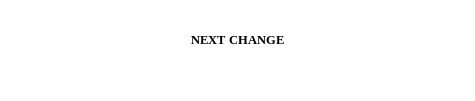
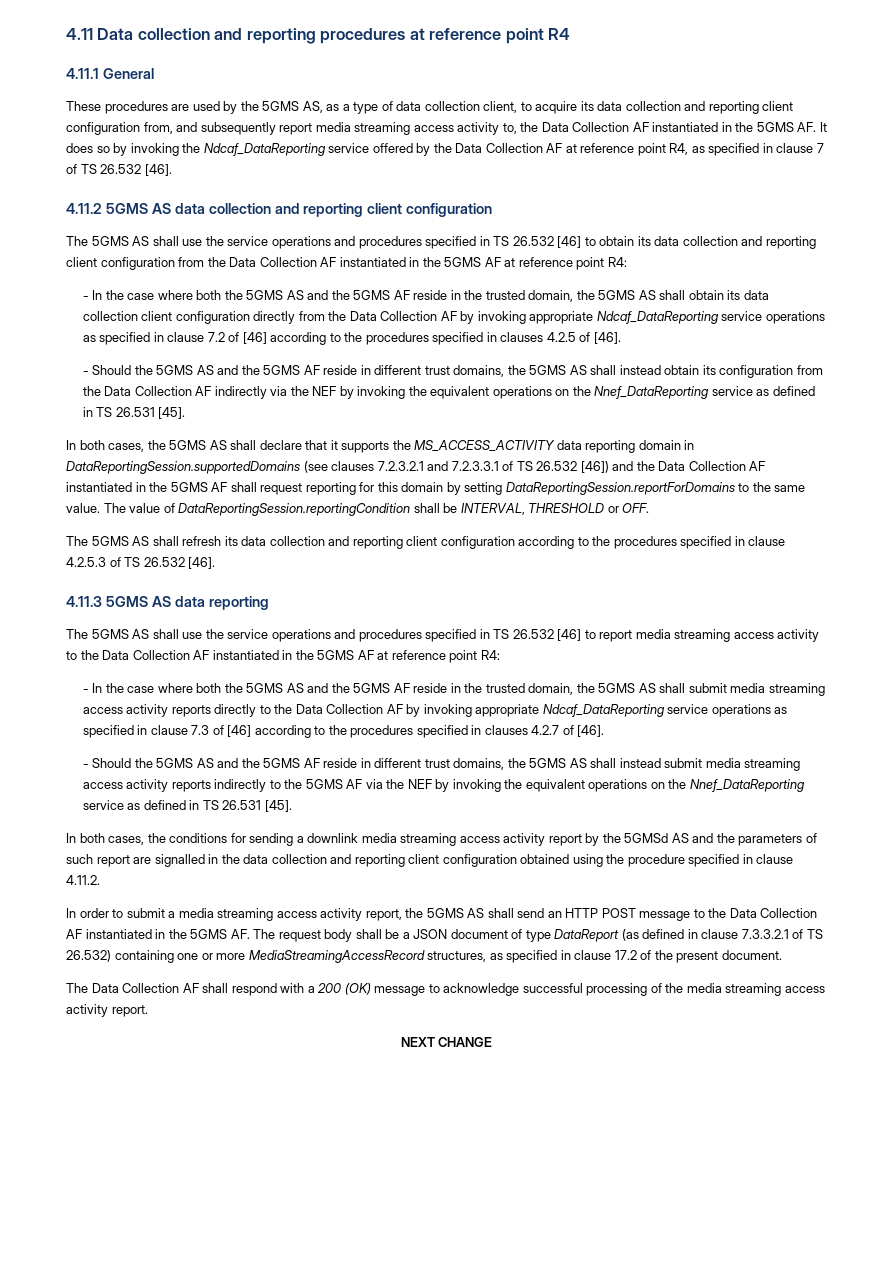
(191, 40) none -> [66,28,571,44] [66,68,154,79] [66,101,794,114] [66,122,827,135] [66,143,824,156] [66,164,172,176] [66,203,493,217] [66,236,816,249] [66,257,627,270] [82,290,769,302] [82,311,825,324] [82,332,621,345] [82,365,823,378] [82,386,815,399] [82,407,186,419] [66,440,695,453] [66,461,766,474] [66,482,806,495] [66,503,650,516] [66,536,786,549] [66,557,216,569] [66,596,269,610] [66,629,820,642] [66,650,500,663] [82,683,825,696] [82,704,788,717] [82,725,605,738] [82,758,801,771] [82,779,805,792] [82,800,292,812] [66,833,817,846] [66,854,794,867] [66,875,100,885] [66,908,818,921] [66,929,823,942] [66,950,782,963] [66,983,825,996] [66,1004,148,1017] 4.11 Data collection and reporting procedures at reference point R4 // 4.11.1 General // These procedures are used by the 5GMS AS, as a type of data collection client, to acquire its data collection and reporting client configuration from, and subsequently report media streaming access activity to, the Data Collection AF instantiated in the 5GMS AF. It does so by invoking the Ndcaf_DataReporting service offered by the Data Collection AF at reference point R4, as specified in clause 7 of TS 26.532 [46]. // 4.11.2 5GMS AS data collection and reporting client configuration // The 5GMS AS shall use the service operations and procedures specified in TS 26.532 [46] to obtain its data collection and reporting client configuration from the Data Collection AF instantiated in the 5GMS AF at reference point R4: // - In the case where both the 5GMS AS and the 5GMS AF reside in the trusted domain, the 5GMS AS shall obtain its data collection client configuration directly from the Data Collection AF by invoking appropriate Ndcaf_DataReporting service operations as specified in clause 7.2 of [46] according to the procedures specified in clauses 4.2.5 of [46]. // - Should the 5GMS AS and the 5GMS AF reside in different trust domains, the 5GMS AS shall instead obtain its configuration from the Data Collection AF indirectly via the NEF by invoking the equivalent operations on the Nnef_DataReporting service as defined in TS 26.531 [45]. // In both cases, the 5GMS AS shall declare that it supports the MS_ACCESS_ACTIVITY data reporting domain in DataReportingSession.supportedDomains (see clauses 7.2.3.2.1 and 7.2.3.3.1 of TS 26.532 [46]) and the Data Collection AF instantiated in the 5GMS AF shall request reporting for this domain by setting DataReportingSession.reportForDomains to the same value. The value of DataReportingSession.reportingCondition shall be INTERVAL, THRESHOLD or OFF. // The 5GMS AS shall refresh its data collection and reporting client configuration according to the procedures specified in clause 4.2.5.3 of TS 26.532 [46]. // 4.11.3 5GMS AS data reporting // The 5GMS AS shall use the service operations and procedures specified in TS 26.532 [46] to report media streaming access activity to the Data Collection AF instantiated in the 5GMS AF at reference point R4: // - In the case where both the 5GMS AS and the 5GMS AF reside in the trusted domain, the 5GMS AS shall submit media streaming access activity reports directly to the Data Collection AF by invoking appropriate Ndcaf_DataReporting service operations as specified in clause 7.3 of [46] according to the procedures specified in clauses 4.2.7 of [46]. // - Should the 5GMS AS and the 5GMS AF reside in different trust domains, the 5GMS AS shall instead submit media streaming access activity reports indirectly to the 5GMS AF via the NEF by invoking the equivalent operations on the Nnef_DataReporting service as defined in TS 26.531 [45]. // In both cases, the conditions for sending a downlink media streaming access activity report by the 5GMSd AS and the parameters of such report are signalled in the data collection and reporting client configuration obtained using the procedure specified in clause 4.11.2. // In order to submit a media streaming access activity report, the 5GMS AS shall send an HTTP POST message to the Data Collection AF instantiated in the 5GMS AF. The request body shall be a JSON document of type DataReport (as defined in clause 7.3.3.2.1 of TS 26.532) containing one or more MediaStreamingAccessRecord structures, as specified in clause 17.2 of the present document. // The Data Collection AF shall respond with a 200 (OK) message to acknowledge successful processing of the media streaming access activity report. //

